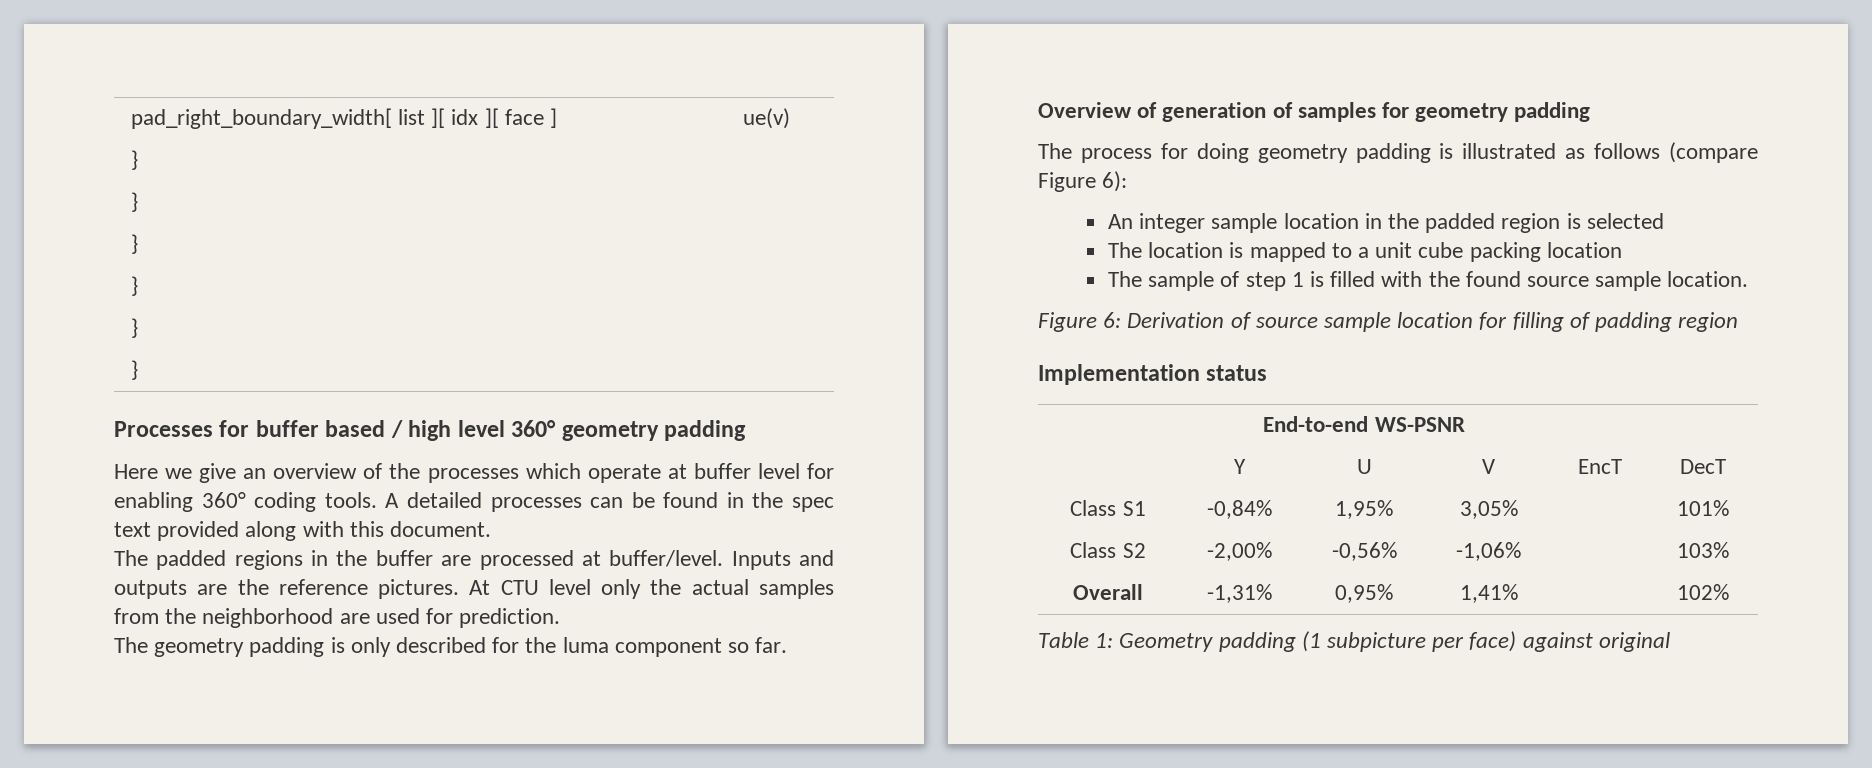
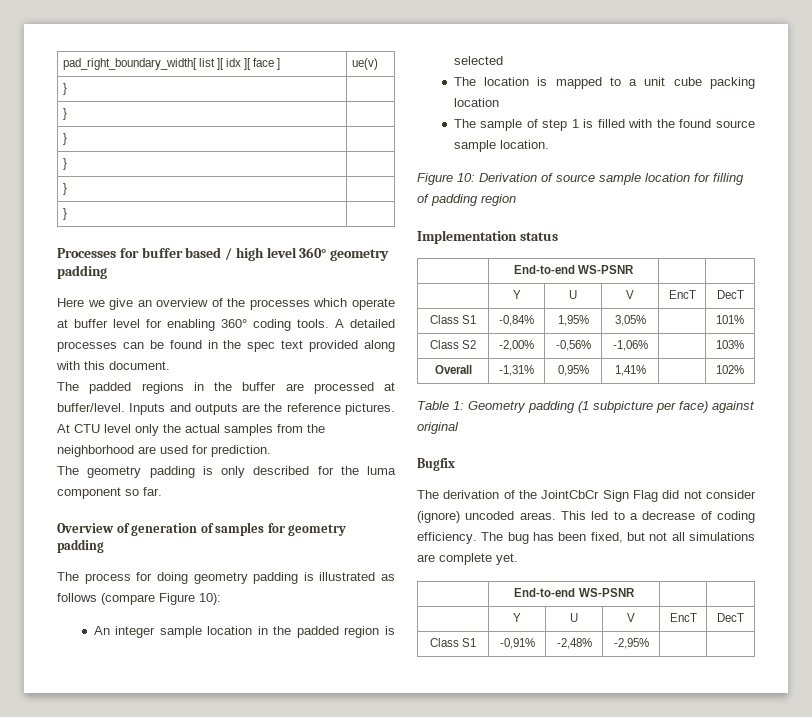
[1102,171,1128,192] 6): -> [199,593,221,605] 10):
[1103,312,1122,328] 6: -> [457,173,475,182] 10:
(1670, 642) none -> [417,458,455,471] [417,490,756,502] [417,511,755,523] [417,532,755,544] [417,553,518,565] [514,588,635,597] [513,613,521,622] [570,613,578,622] [627,613,635,622] [669,613,697,622] [717,613,744,622] [429,638,477,647] [499,638,535,649] [556,638,592,649] [613,638,649,649] // Bugfix // The derivation of the JointCbCr Sign Flag did not consider (ignore) uncoded areas. This led to a decrease of coding efficiency. The bug has been fixed, but not all simulations are complete yet. // | End-to-end WS-PSNR | | // | Y | U | V | EncT | DecT // Class S1 | -0,91% | -2,48% | -2,95% | |

